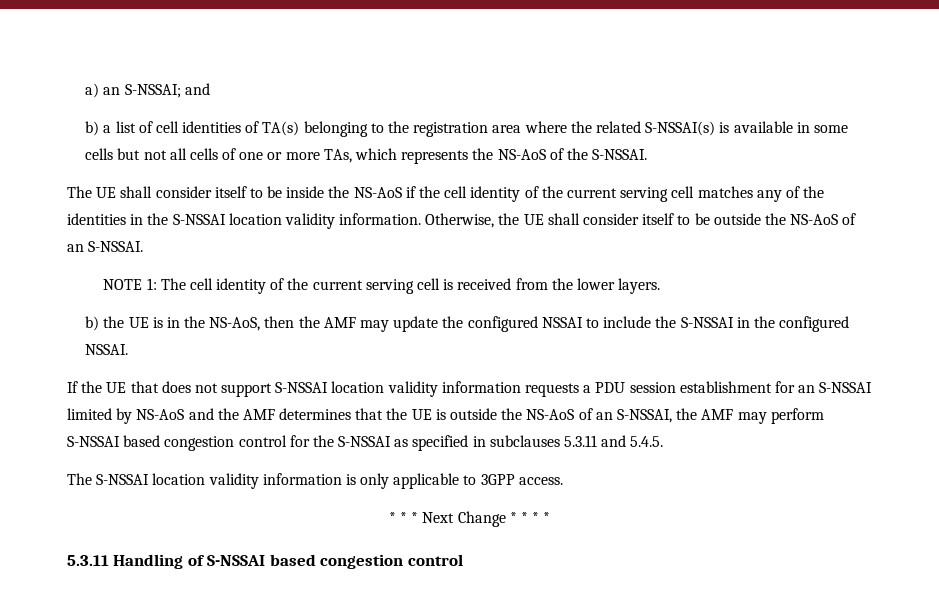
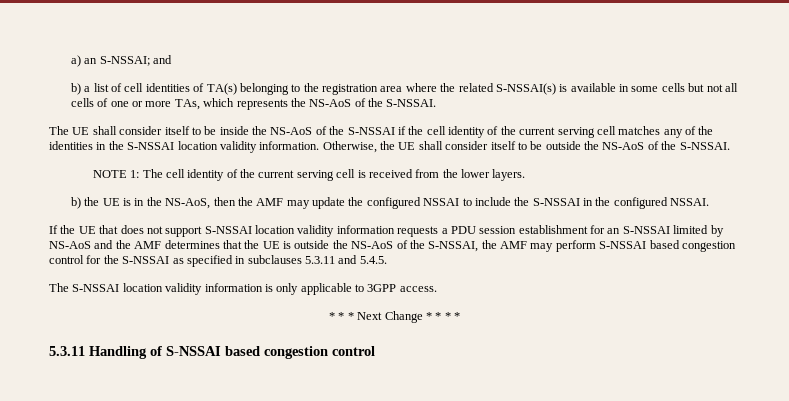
(402, 192) none -> [315,126,395,135] of the S-NSSAI
[67,244,84,252] an -> [661,141,677,150] the
[595,412,613,420] an -> [409,240,425,249] the

